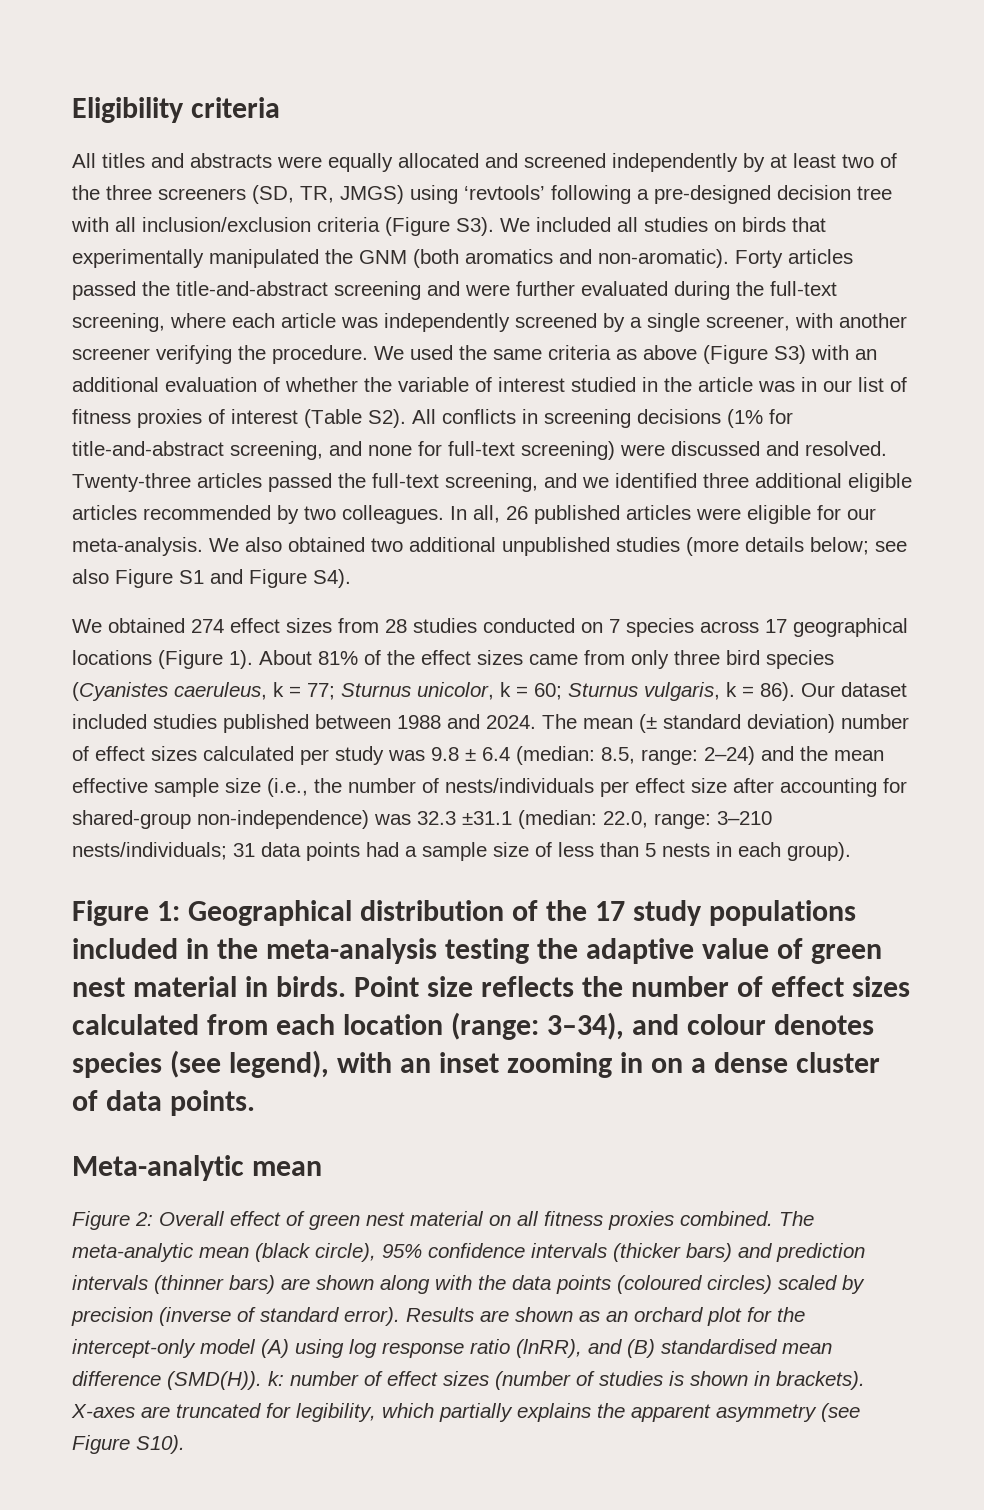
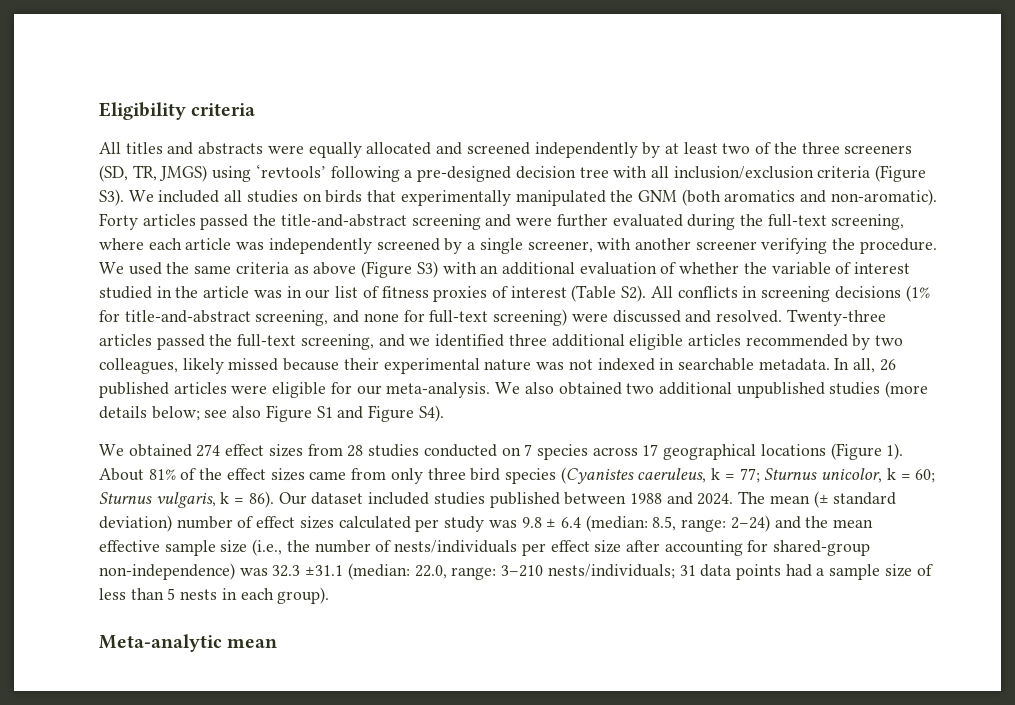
[342,505,444,524] colleagues. -> [99,358,830,374] colleagues, likely missed because their experimental nature was not indexed in searchable metadata.
[72,900,856,926] [72,938,882,964] [72,976,910,997] [72,1012,874,1040] [72,1050,880,1078] [72,1090,255,1116] [72,1155,322,1181] [72,1211,814,1230] [72,1243,865,1262] [72,1275,865,1294] [71,1307,805,1326] [72,1339,832,1358] [72,1371,865,1390] [71,1403,860,1422] [72,1435,185,1454] Figure 1: Geographical distribution of the 17 study populations included in the meta-analysis testing the adaptive value of green nest material in birds. Point size reflects the number of effect sizes calculated from each location (range: 3–34), and colour denotes species (see legend), with an inset zooming in on a dense cluster of data points. // Meta-analytic mean // Figure 2: Overall effect of green nest material on all fitness proxies combined. The meta-analytic mean (black circle), 95% confidence intervals (thicker bars) and prediction intervals (thinner bars) are shown along with the data points (coloured circles) scaled by precision (inverse of standard error). Results are shown as an orchard plot for the intercept-only model (A) using log response ratio (lnRR), and (B) standardised mean difference (SMD(H)). k: number of effect sizes (number of studies is shown in brackets). X-axes are truncated for legibility, which partially explains the apparent asymmetry (see Figure S10). -> [99,634,278,652] Meta-analytic mean

